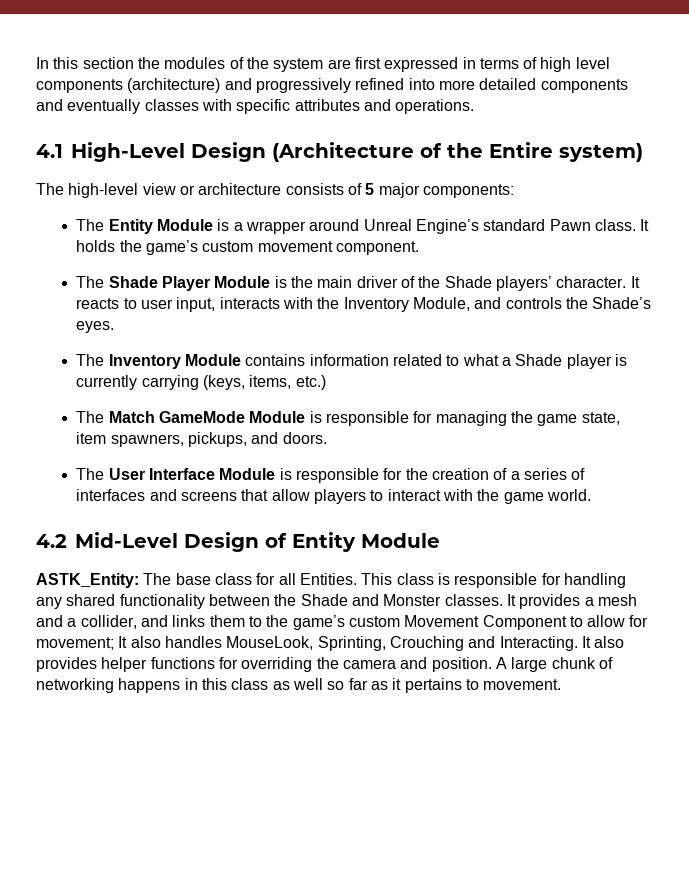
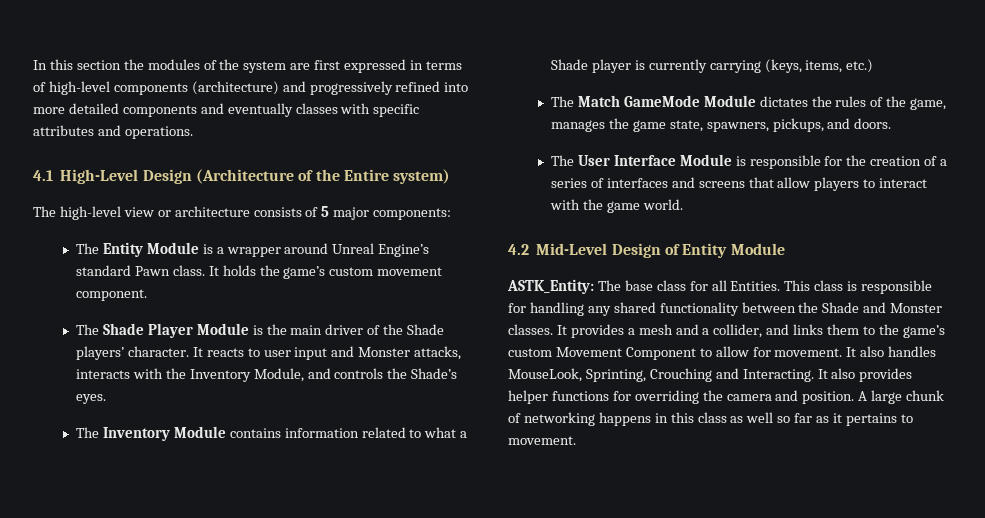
[540,57,610,72] high level -> [48,81,110,95] high-level
[176,297,216,312] input, -> [294,346,462,360] input and Monster attacks,
[309,411,507,426] is responsible for managing -> [759,96,947,110] [550,120,605,132] dictates the rules of the game, manages
[76,432,107,444] item -> (703, 126) none
[36,637,114,650] movement; -> [774,348,843,357] movement.

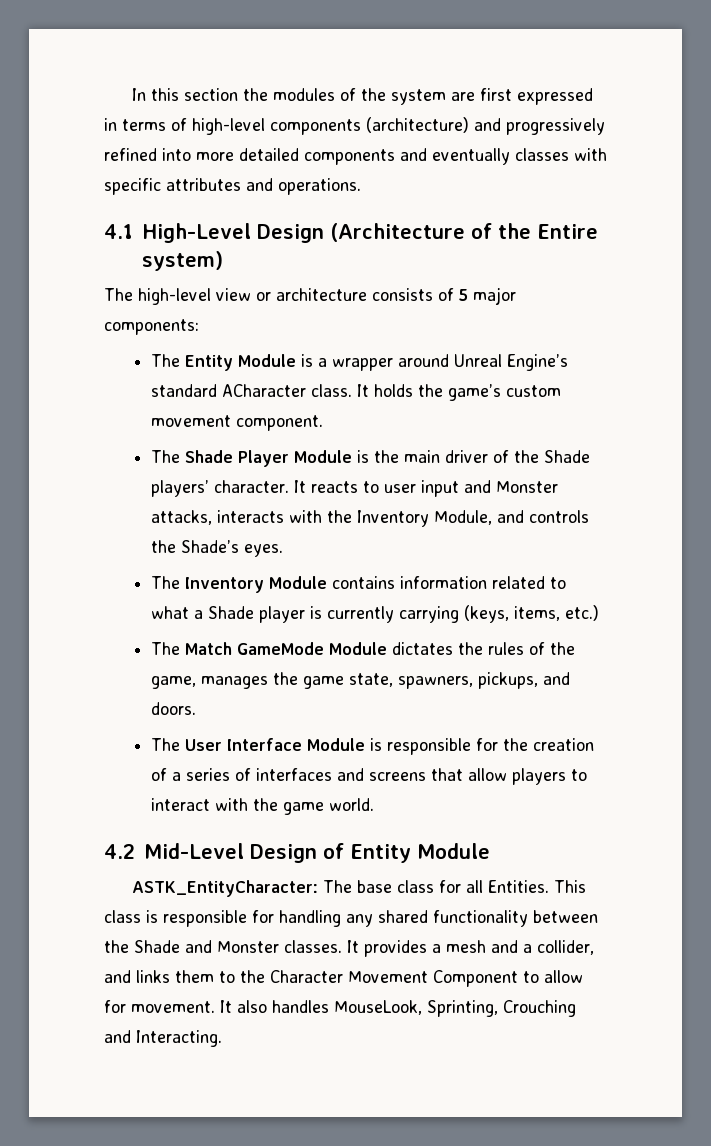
[134,266,170,276] Pawn -> [221,384,306,397] ACharacter
[507,279,594,294] ASTK_Entity: -> [132,880,319,897] ASTK_EntityCharacter:
[902,325,945,338] [508,348,552,357] game’s custom -> [270,970,343,983] Character
[817,368,913,382] [508,390,945,404] [508,412,913,426] [508,436,576,445] It also provides helper functions for overriding the camera and position. A large chunk of networking happens in this class as well so far as it pertains to movement. -> (222, 1038) none

